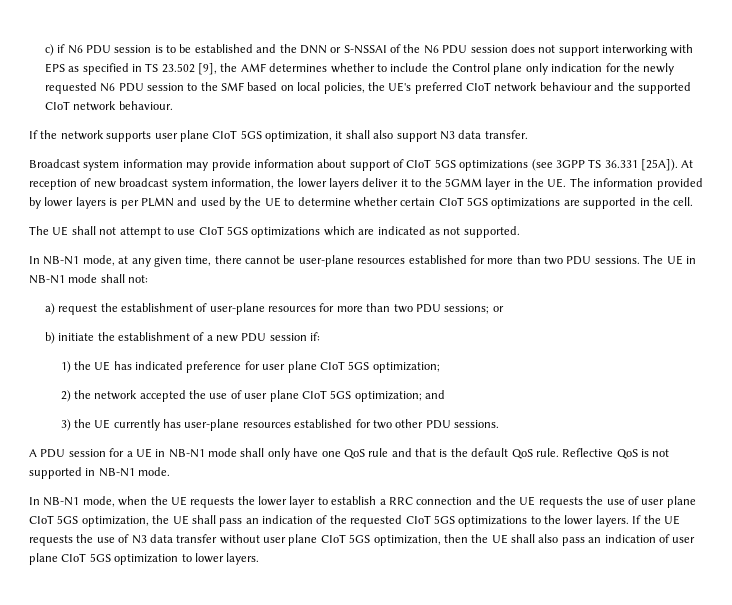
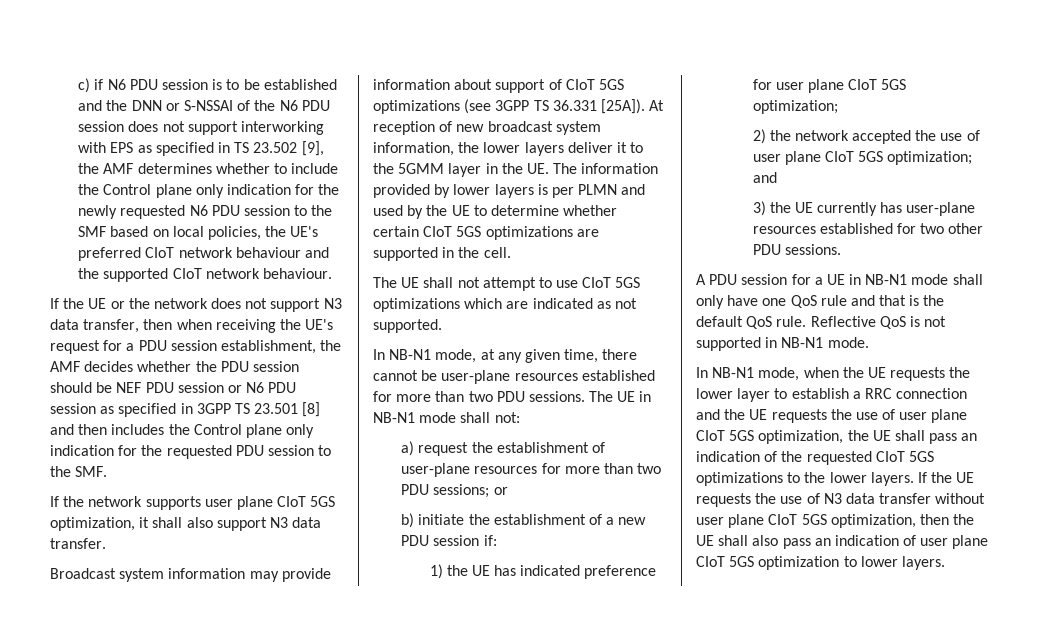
(173, 105) none -> [50,298,342,312] [50,319,334,333] [50,340,342,354] [50,361,299,372] [50,382,297,393] [50,402,321,417] [50,424,315,438] [50,445,332,459] [50,466,108,477] // If the UE or the network does not support N3 data transfer, then when receiving the UE's request for a PDU session establishment, the AMF decides whether the PDU session should be NEF PDU session or N6 PDU session as specified in 3GPP TS 23.501 [8] and then includes the Control plane only indication for the requested PDU session to the SMF.

